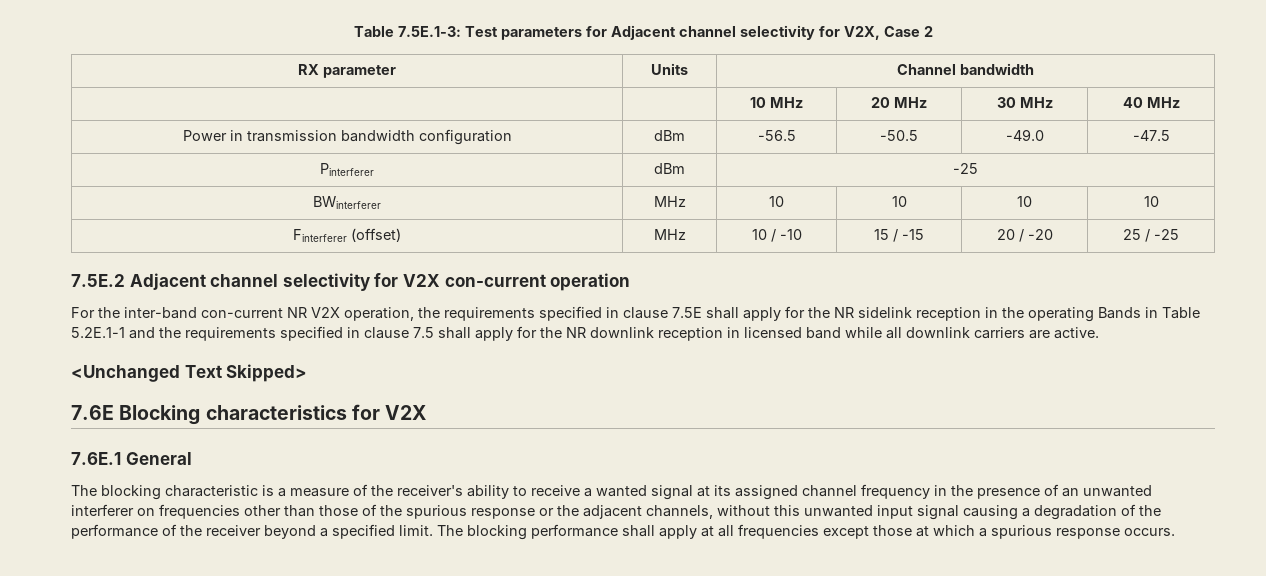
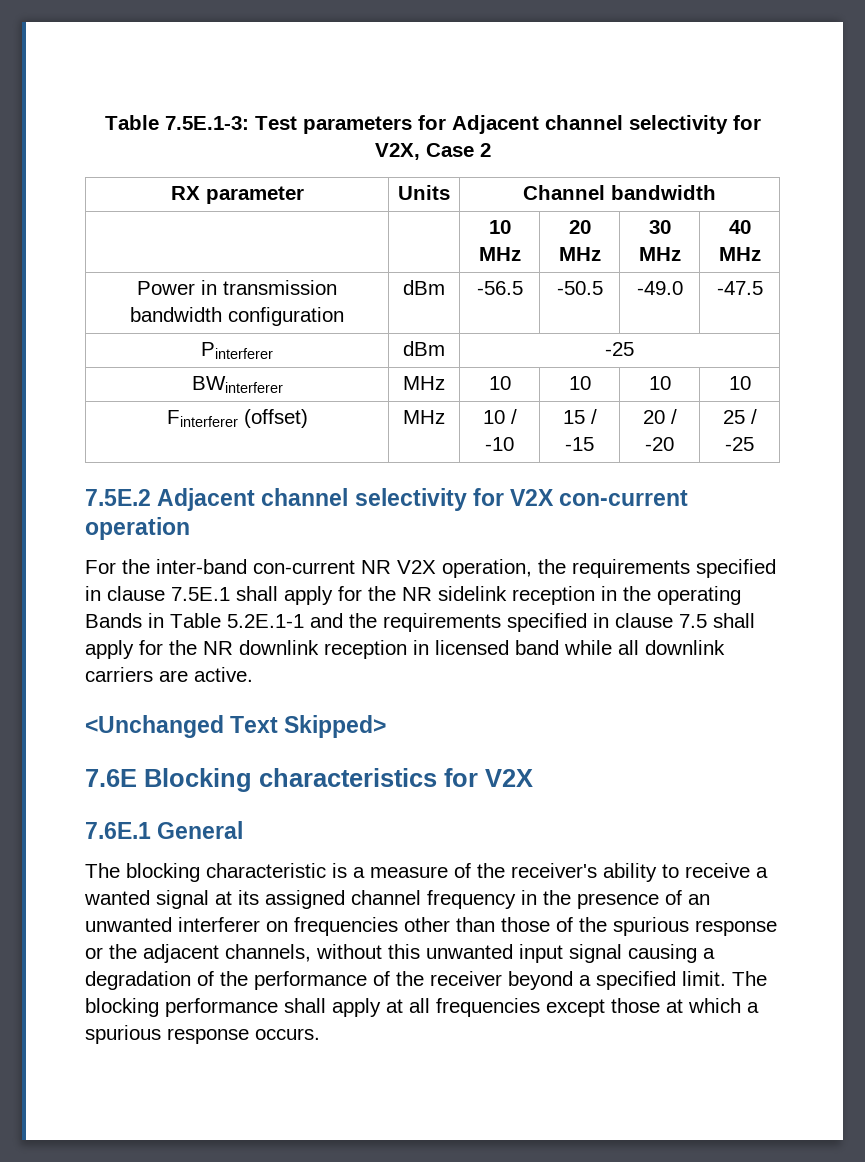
[672,307,702,318] 7.5E -> [171,587,230,601] 7.5E.1

